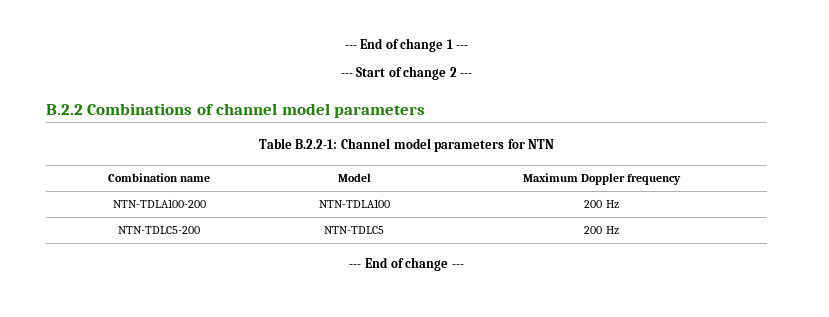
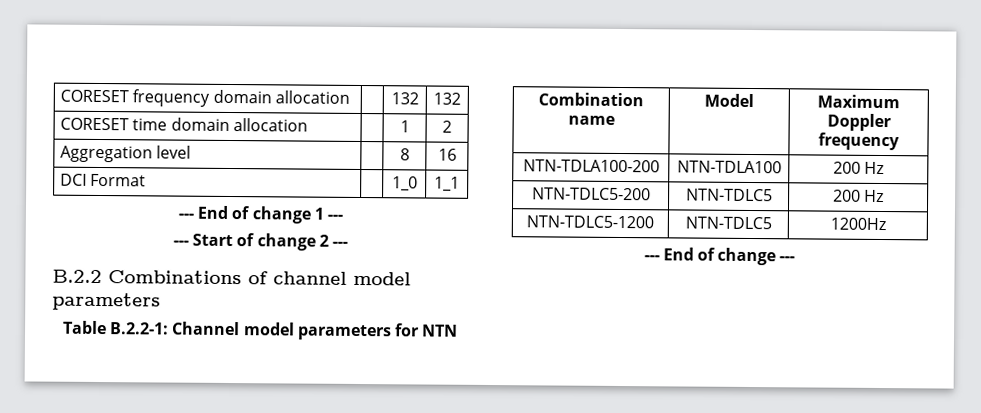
(344, 47) none -> [60,89,350,107] [390,92,419,105] [433,92,461,105] [60,117,308,132] [399,120,410,133] [442,120,452,133] [60,145,192,163] [399,148,410,161] [437,148,457,161] [60,173,147,187] [391,176,418,192] [434,176,460,192] CORESET frequency domain allocation | | 132 | 132 // CORESET time domain allocation | | 1 | 2 // Aggregation level | | 8 | 16 // DCI Format | | 1_0 | 1_1 //
(619, 230) none -> [526,215,654,229] [684,216,772,230] [829,217,886,231] // NTN-TDLC5-1200 | NTN-TDLC5 | 1200Hz

